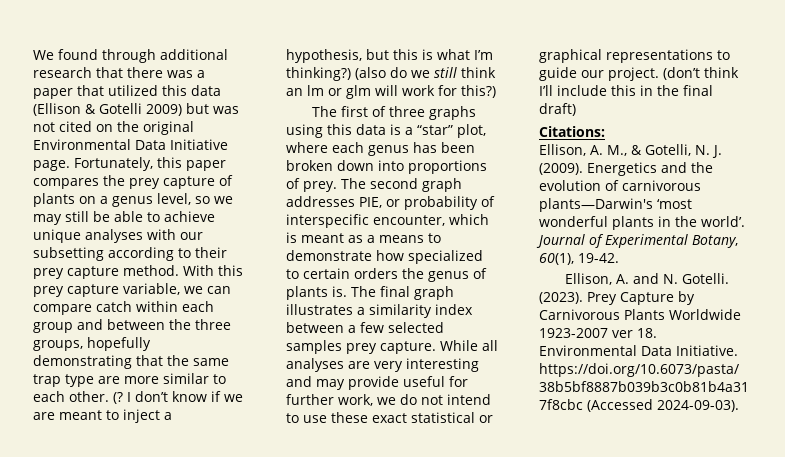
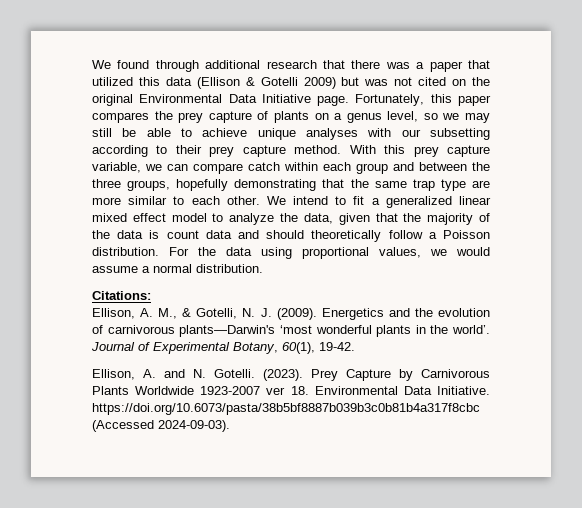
[113,391,243,404] [33,409,172,423] [286,49,493,63] [286,67,496,81] [286,85,496,99] [311,106,476,120] [286,124,486,138] [286,142,475,156] [286,160,487,174] [286,178,462,192] [286,196,495,210] [286,214,489,228] [286,232,441,243] [286,250,483,264] [286,268,487,282] [286,286,454,300] [286,304,473,318] [286,322,444,333] [286,340,498,354] [286,358,479,372] [286,376,468,390] [286,394,491,406] [286,412,493,423] [539,49,730,63] [539,67,739,81] [539,85,713,96] [539,103,576,116] (? I don’t know if we are meant to inject a hypothesis, but this is what I’m thinking?) (also do we still think an lm or glm will work for this?) // The first of three graphs using this data is a “star” plot, where each genus has been broken down into proportions of prey. The second graph addresses PIE, or probability of interspecific encounter, which is meant as a means to demonstrate how specialized to certain orders the genus of plants is. The final graph illustrates a similarity index between a few selected samples prey capture. While all analyses are very interesting and may provide useful for further work, we do not intend to use these exact statistical or graphical representations to guide our project. (don’t think I’ll include this in the final draft) -> [266,196,492,208] [92,213,490,225] [92,230,490,242] [92,247,490,259] [92,264,263,273] We intend to fit a generalized linear mixed effect model to analyze the data, given that the majority of the data is count data and should theoretically follow a Poisson distribution. For the data using proportional values, we would assume a normal distribution.

